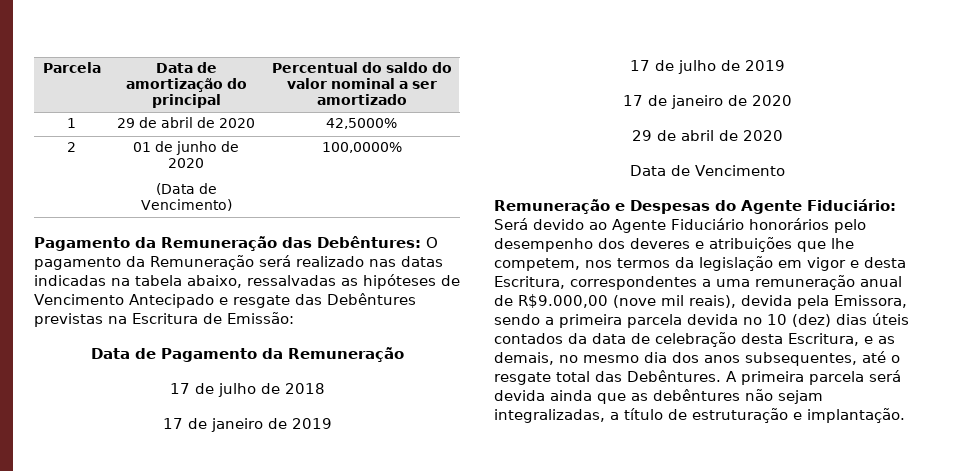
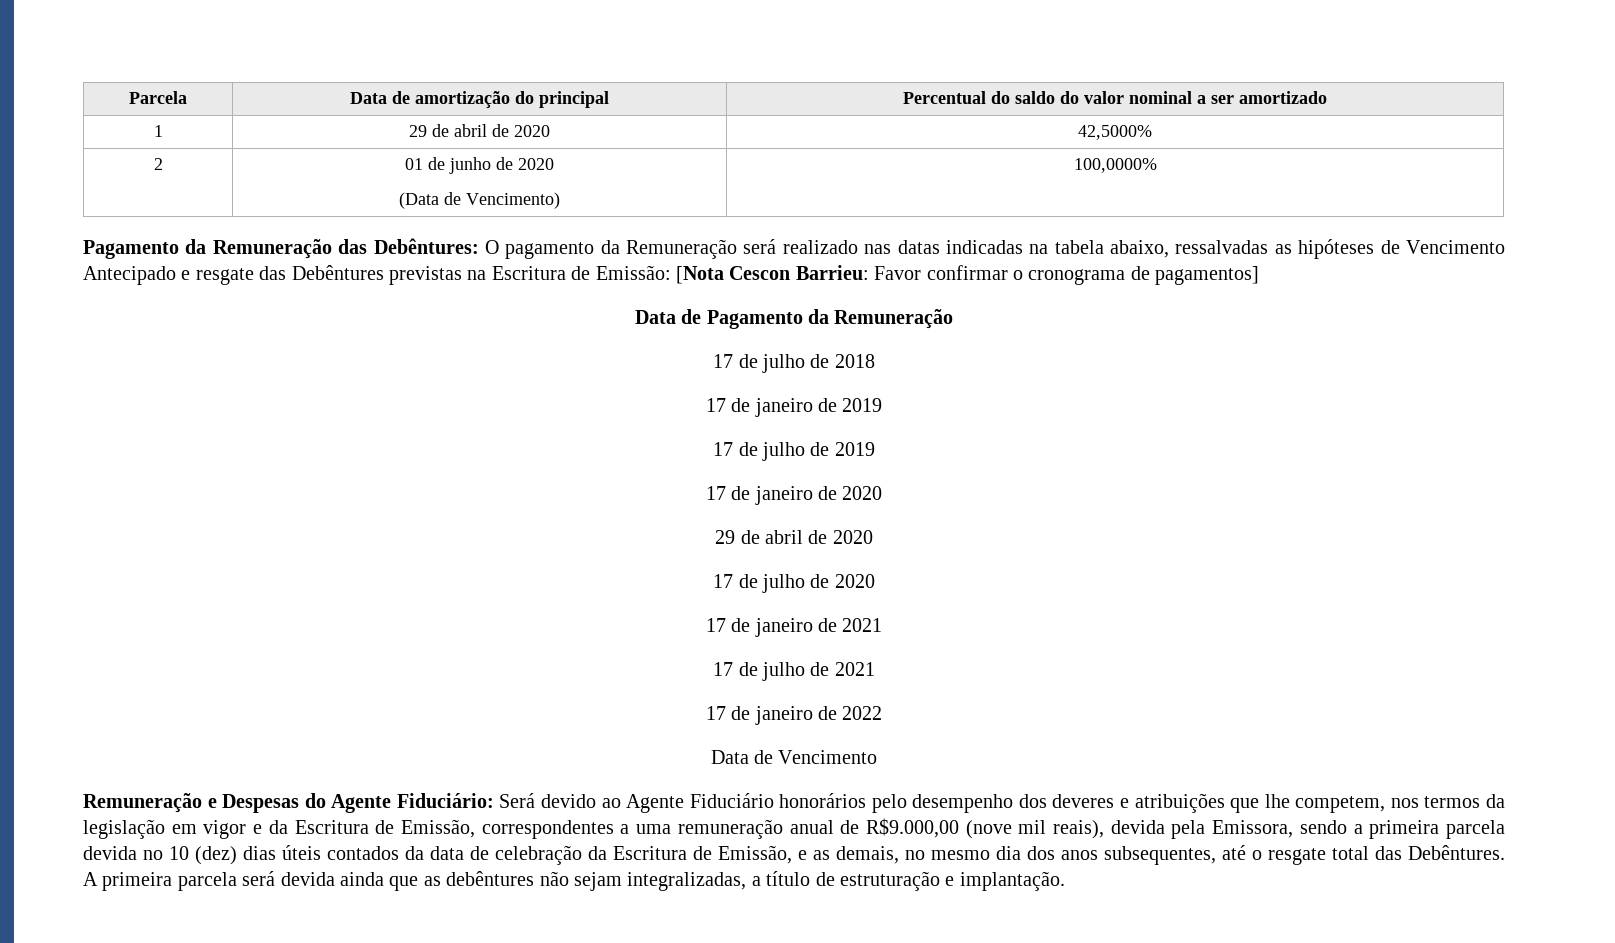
(294, 318) none -> [675,265,1260,285] [Nota Cescon Barrieu: Favor confirmar o cronograma de pagamentos]
(783, 135) none -> [713,574,875,593] [705,618,883,637] [713,662,875,681] [705,706,883,725] // 17 de julho de 2020 // 17 de janeiro de 2021 // 17 de julho de 2021 // 17 de janeiro de 2022
[864,257,906,268] [494,276,565,289] desta Escritura, -> [268,819,475,838] da Escritura de Emissão,
[741,333,859,346] desta Escritura, -> [588,845,792,864] da Escritura de Emissão,

